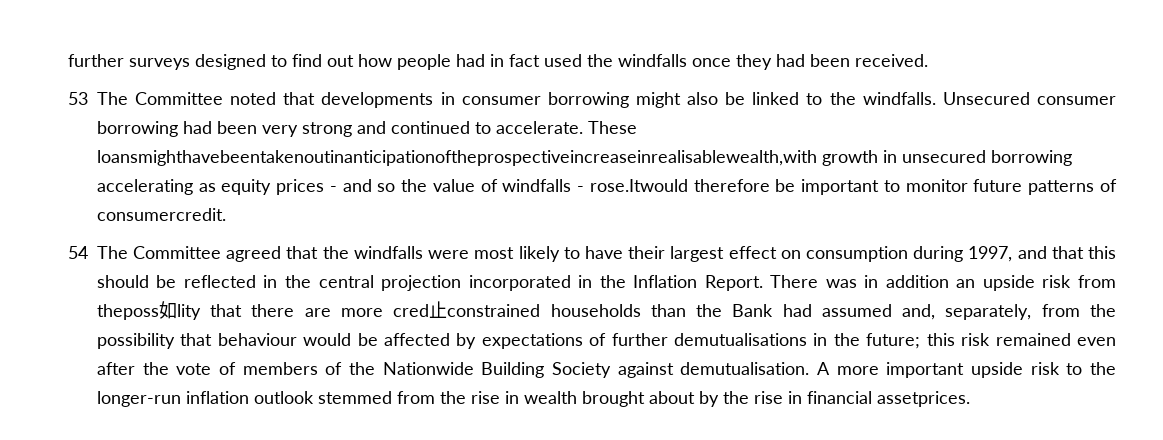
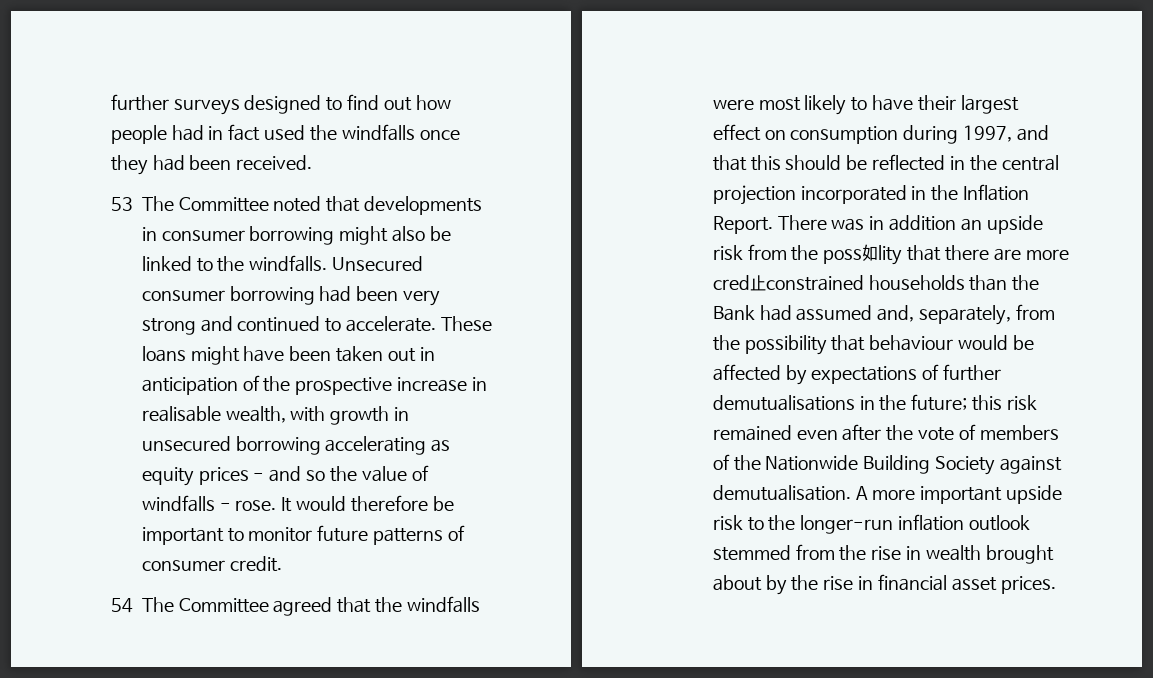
[96,150,817,166] loansmighthavebeentakenoutinanticipationoftheprospectiveincreaseinrealisablewealth,with -> [141,346,435,365] [141,375,487,395] [141,406,326,423] loans might have been taken out in anticipation of the prospective increase in realisable wealth, with
[589,179,688,192] rose.Itwould -> [235,496,347,512] rose. It would
[96,208,226,221] consumercredit. -> [141,556,282,572] consumer credit.
[96,304,159,320] theposs -> [791,245,863,264] the poss
[876,391,970,407] assetprices. -> [951,576,1056,594] asset prices.

